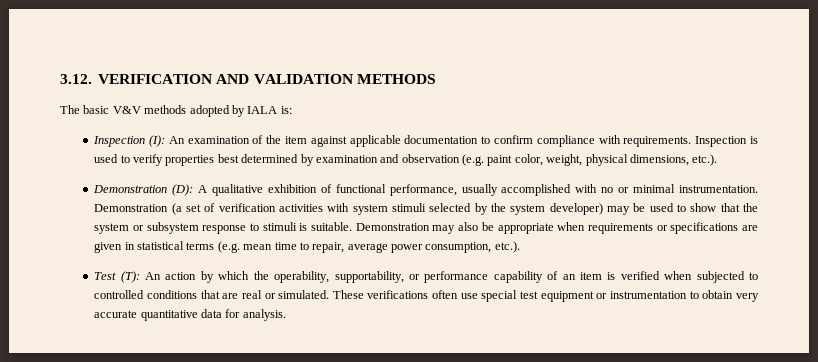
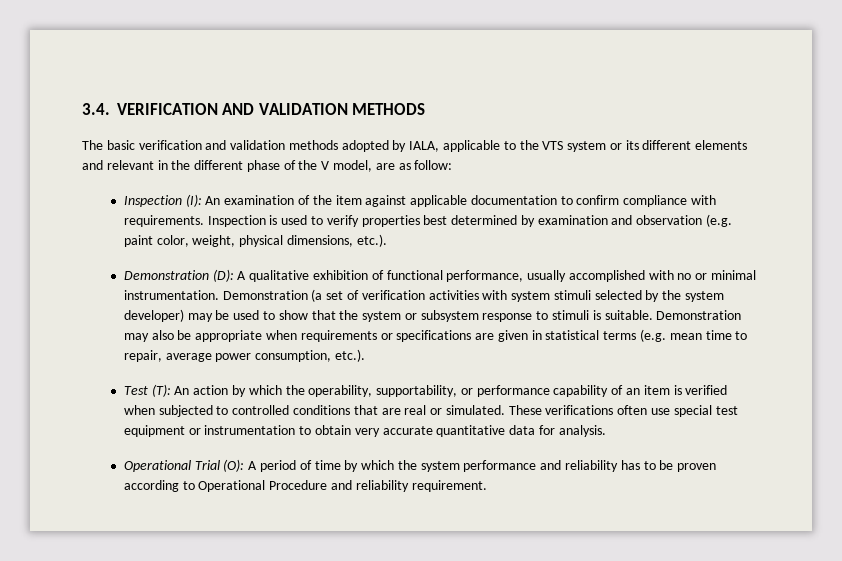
[60,74,92,84] 3.12. -> [82,103,110,115] 3.4.
[112,105,292,117] V&V methods adopted by IALA is: -> [138,140,748,152] [82,160,453,172] verification and validation methods adopted by IALA, applicable to the VTS system or its different elements and relevant in the different phase of the V model, are as follow:
(286, 315) none -> [123,459,717,472] [123,480,487,492] // Operational Trial (O): A period of time by which the system performance and reliability has to be proven according to Operational Procedure and reliability requirement.

